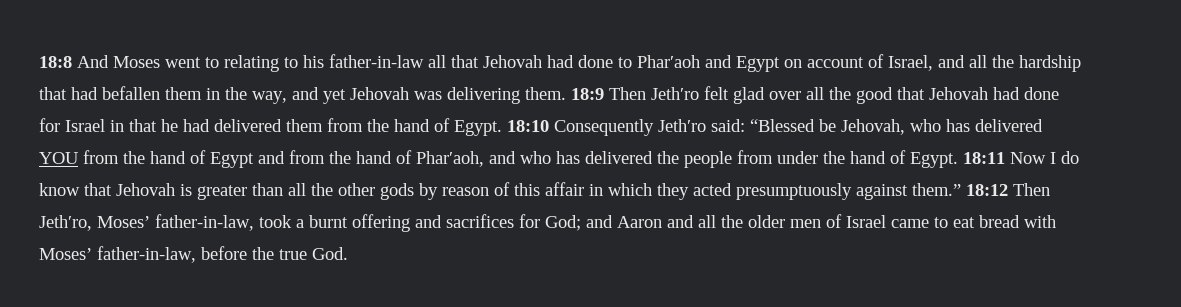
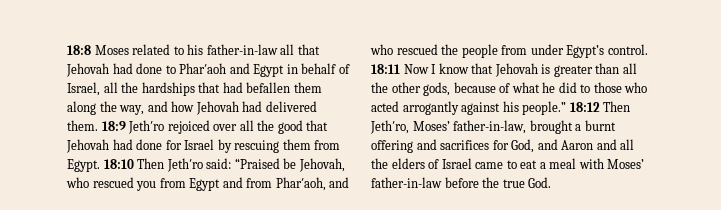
[77,55,279,72] And Moses went to relating -> [94,44,171,55] Moses related
[784,57,864,68] on account -> [286,63,337,74] in behalf
[938,55,1081,72] and all the hardship -> [103,82,195,96] all the hardships
[206,88,220,100] in -> [67,101,96,115] along
[323,86,765,104] yet Jehovah was delivering them. 18:9 Then Jeth′ro felt glad -> [171,101,317,115] [67,120,210,134] how Jehovah had delivered them. 18:9 Jeth′ro rejoiced
[110,118,450,132] in that he had delivered them from the hand of -> [217,139,341,153] by rescuing them from
[554,119,654,136] Consequently -> [137,158,165,169] Then
[750,119,815,132] “Blessed -> [234,158,280,169] “Praised
[946,119,1043,132] [39,150,412,168] has delivered YOU from the hand of Egypt and from the hand of -> [92,177,273,191] rescued you from Egypt and from
[556,151,653,164] has delivered -> [396,44,438,55] rescued
[823,150,958,168] the hand of Egypt. -> [566,44,648,58] Egypt’s control.
[1061,151,1079,164] do -> (437, 69) none
[380,182,961,200] gods by reason of this affair in which they acted presumptuously against them.” -> [423,82,648,96] [371,101,567,115] gods, because of what he did to those who acted arrogantly against his people.”
[259,215,292,228] took -> [529,120,573,134] brought
[545,215,581,231] God; -> [511,139,535,153] God,
[748,215,821,228] older men -> [391,158,425,169] elders
[979,215,1020,228] bread -> [539,158,577,169] a meal
[97,246,196,263] father-in-law, -> [371,177,442,188] father-in-law

